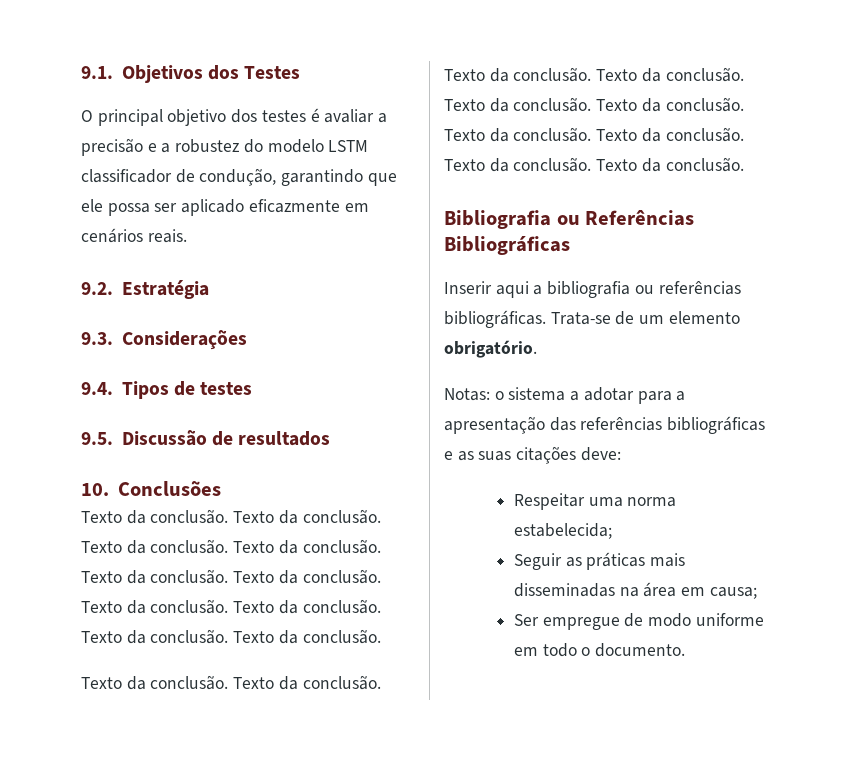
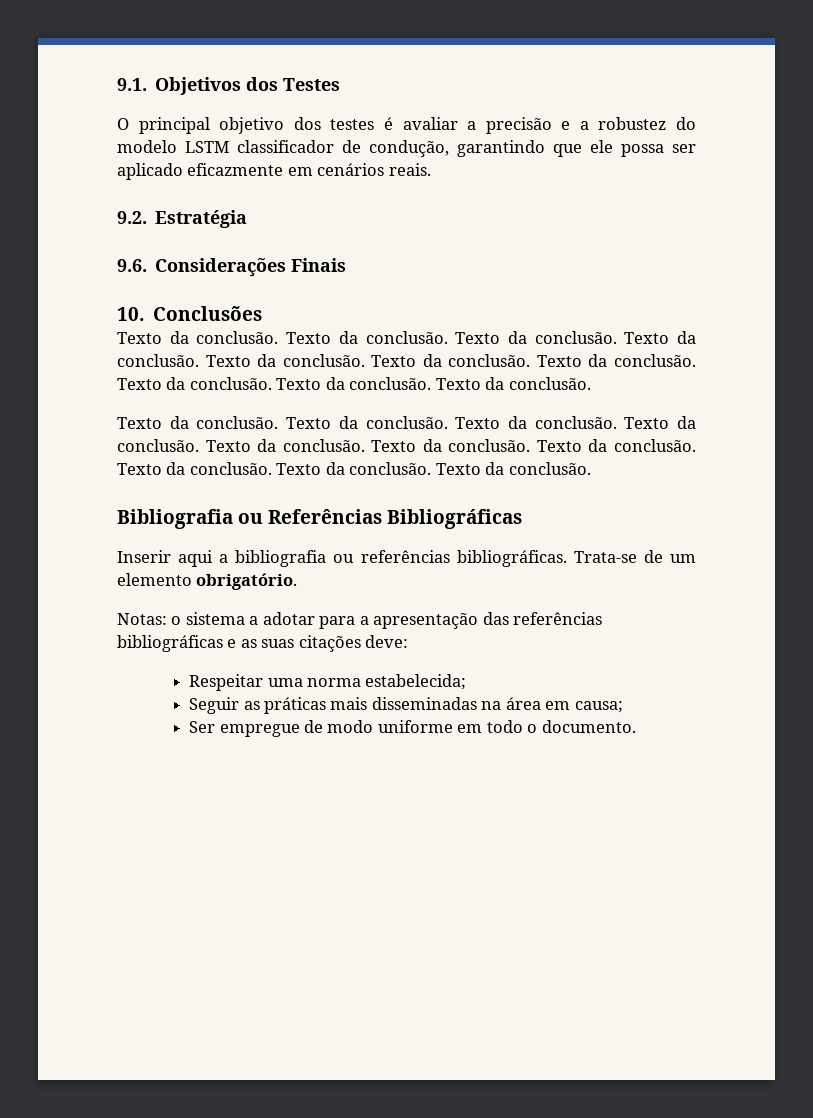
[81,332,113,345] 9.3. -> [117,259,147,272] 9.6.
[81,381,253,399] [81,430,331,446] // 9.4. Tipos de testes // 9.5. Discussão de resultados -> [291,258,347,272] Finais

